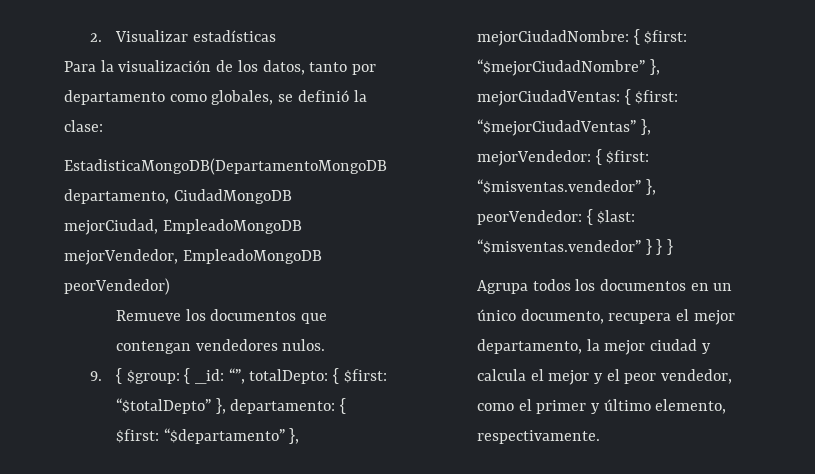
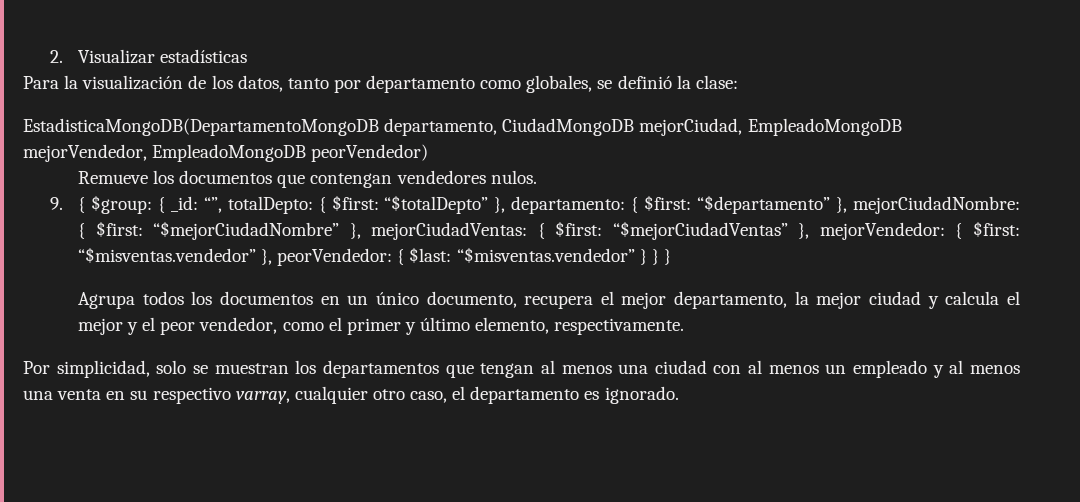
(600, 437) none -> [23,360,1020,378] [23,386,679,404] // Por simplicidad, solo se muestran los departamentos que tengan al menos una ciudad con al menos un empleado y al menos una venta en su respectivo varray, cualquier otro caso, el departamento es ignorado.

